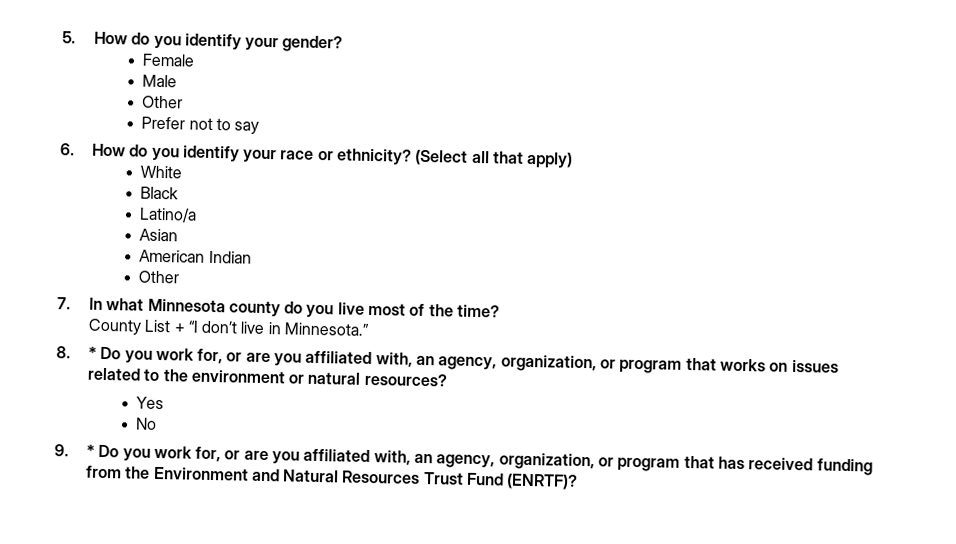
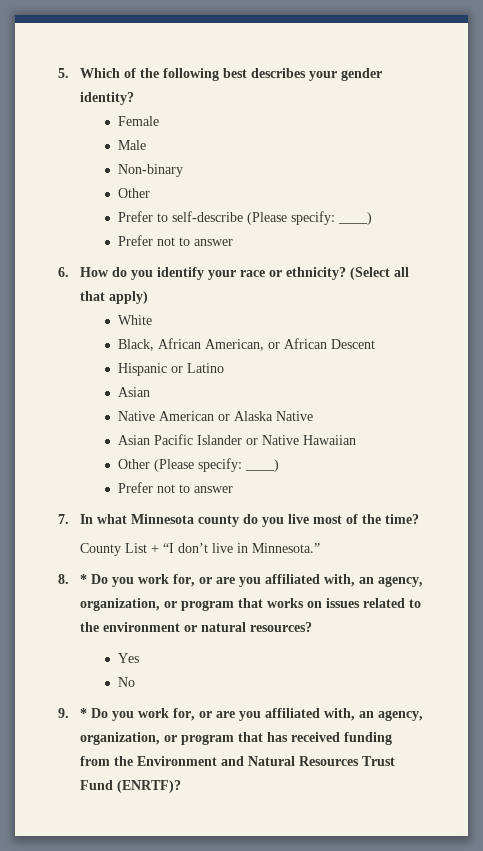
[93,31,344,53] How do you identify your gender? -> [80,68,383,81] [80,92,135,105] Which of the following best describes your gender identity?
[142,95,184,109] [141,116,260,135] // Other // Prefer not to say -> [117,164,183,177] [117,188,150,198] [117,211,372,225] [117,235,233,246] // Non-binary // Other // Prefer to self-describe (Please specify: ____) // Prefer not to answer
[140,186,180,200] [139,207,198,223] [139,228,179,242] [139,249,252,264] [138,270,180,284] Black // Latino/a // Asian // American Indian // Other -> [117,338,375,351] [117,363,224,376] [117,387,150,397] [117,411,313,421] [117,434,356,445] [117,458,279,472] [117,482,233,493] Black, African American, or African Descent // Hispanic or Latino // Asian // Native American or Alaska Native // Asian Pacific Islander or Native Hawaiian // Other (Please specify: ____) // Prefer not to answer

